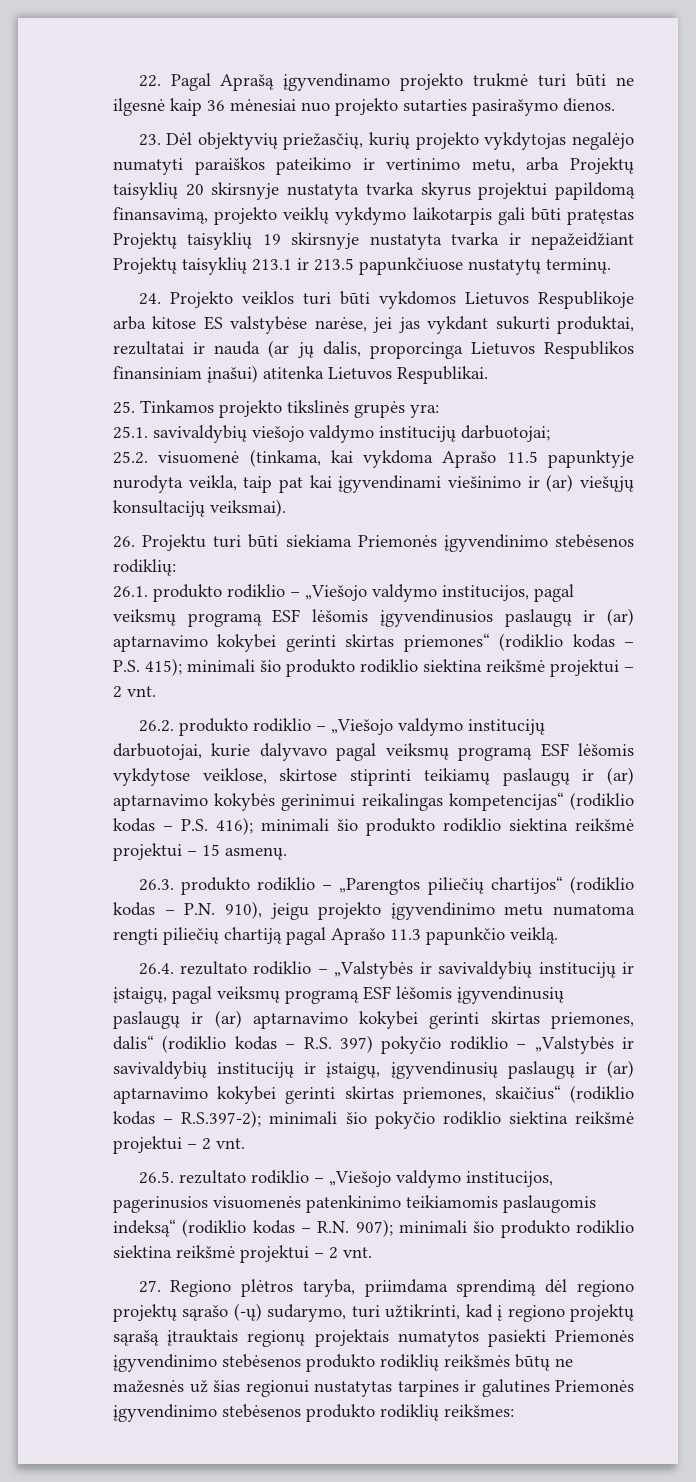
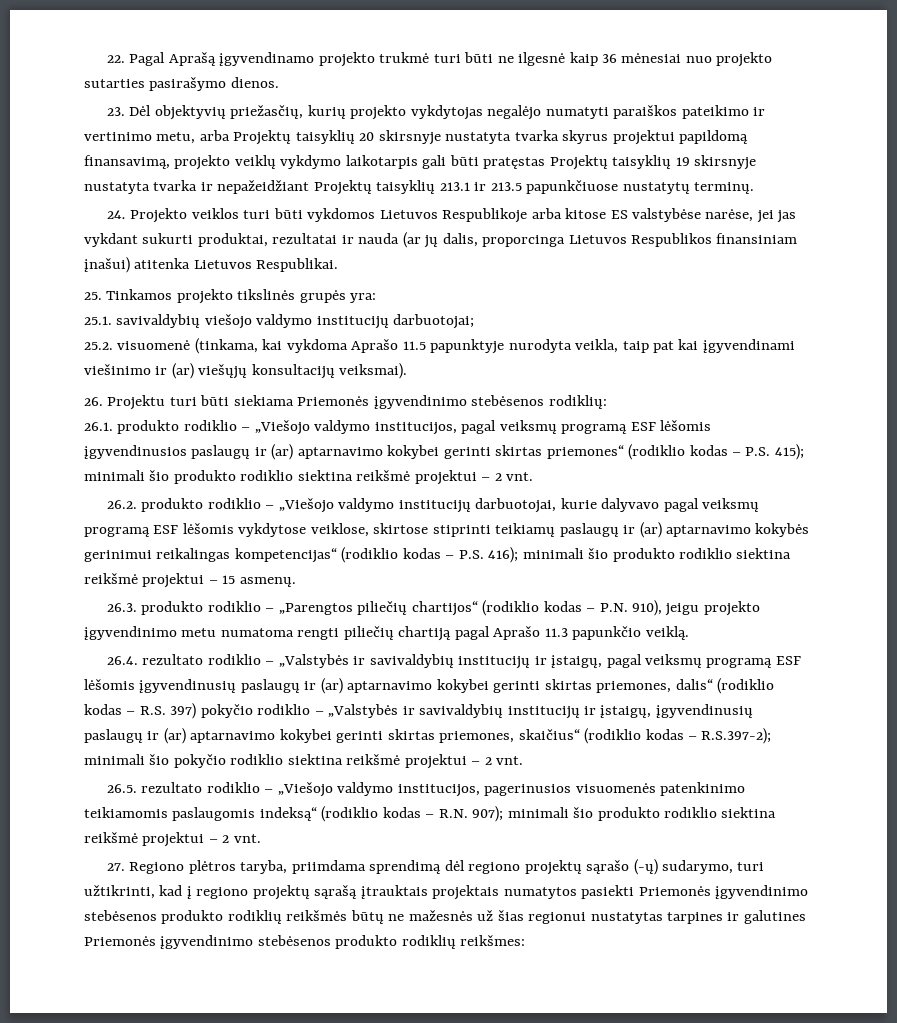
[247,1330,306,1347] regionų -> (428, 892) none

